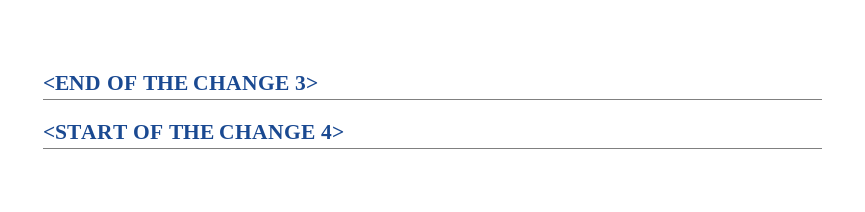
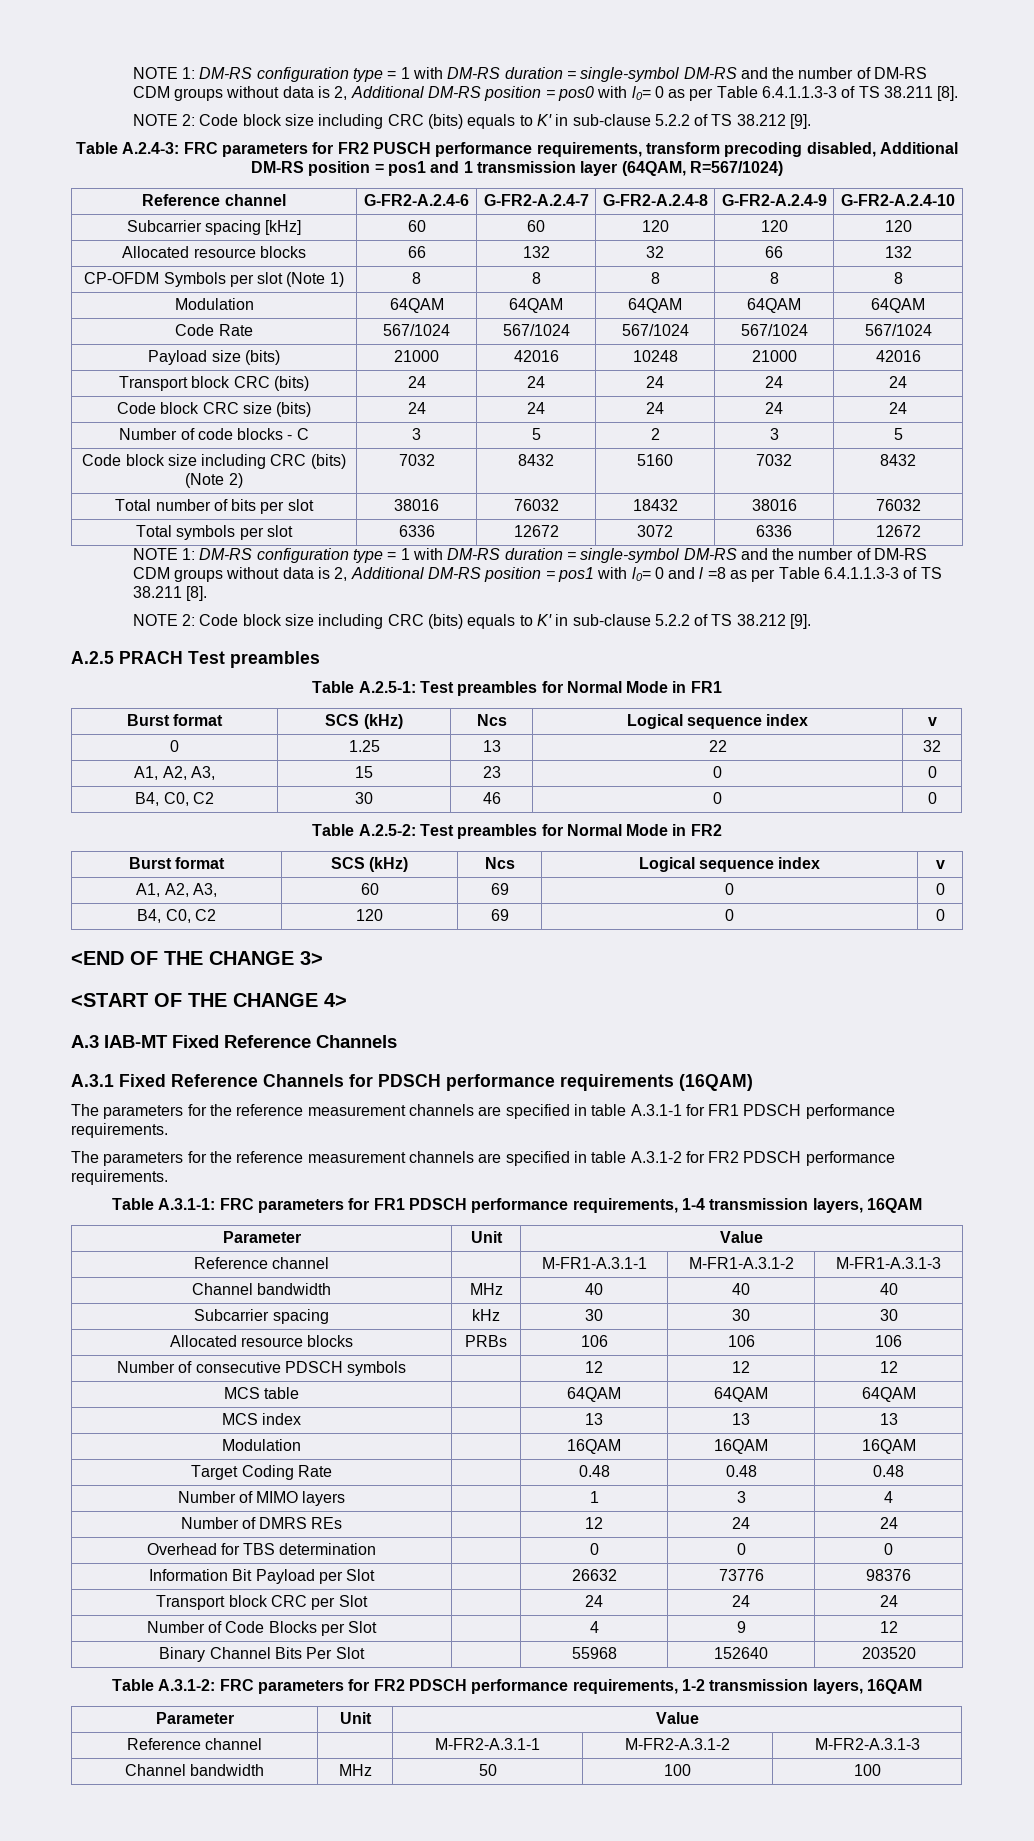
(43, 83) none -> [132,67,928,82] [132,86,959,101] [132,114,812,129] [76,142,958,157] [251,161,783,176] [142,194,286,206] [364,194,469,206] [483,194,589,206] [602,194,708,206] [721,194,827,206] [841,194,955,206] [126,220,302,235] [407,220,426,232] [527,220,545,232] [641,220,669,232] [760,220,788,232] [884,220,912,232] [122,246,306,258] [407,246,426,258] [522,246,550,258] [646,246,664,258] [765,246,783,258] [884,246,912,258] [84,272,344,287] [412,272,421,284] [531,272,541,284] [650,272,660,284] [769,272,779,284] [893,272,903,284] [174,298,254,310] [389,298,444,313] [509,298,563,313] [628,298,682,313] [747,298,801,313] [871,298,925,313] [175,324,253,336] [383,324,450,336] [502,324,570,336] [621,324,689,336] [740,324,808,336] [864,324,932,336] [148,350,280,365] [394,350,439,362] [513,350,559,362] [632,350,678,362] [751,350,797,362] [875,350,921,362] [119,376,309,391] [407,376,426,388] [527,376,545,388] [646,376,664,388] [765,376,783,388] [889,376,907,388] [116,402,312,417] [407,402,426,414] [527,402,545,414] [646,402,664,414] [765,402,783,414] [889,402,907,414] [119,428,309,440] [412,428,421,440] [531,428,541,440] [650,428,660,440] [769,428,779,440] [893,428,903,440] [82,454,346,469] [185,473,243,488] [398,454,435,466] [518,454,554,466] [637,454,673,466] [756,454,792,466] [880,454,916,466] [115,499,314,514] [394,499,439,511] [513,499,559,511] [632,499,678,511] [751,499,797,511] [875,499,921,511] [136,525,293,540] [398,525,435,537] [513,525,559,537] [637,525,673,537] [756,525,792,537] [875,525,921,537] [132,548,928,563] [132,567,942,582] [132,586,207,601] [132,614,812,629] [71,651,320,668] [312,681,722,696] [126,714,224,726] [325,714,403,729] [476,714,507,726] [626,714,809,729] [927,717,937,726] [170,740,179,752] [348,740,380,752] [482,740,501,752] [708,740,727,752] [923,740,941,752] [134,766,215,780] [355,766,373,778] [482,766,501,778] [713,766,722,778] [927,766,937,778] [135,792,214,806] [355,792,373,804] [482,792,501,804] [713,792,722,804] [927,792,937,804] [312,824,722,839] [128,857,226,869] [330,857,409,872] [484,857,515,869] [638,857,821,872] [935,860,945,869] [136,883,217,897] [360,883,379,895] [490,883,509,895] [725,883,734,895] [935,883,945,895] [137,909,216,923] [356,909,383,921] [490,909,509,921] [725,909,734,921] [935,909,945,921] NOTE 1: DM-RS configuration type = 1 with DM-RS duration = single-symbol DM-RS and the number of DM-RS CDM groups without data is 2, Additional DM-RS position = pos0 with l0= 0 as per Table 6.4.1.1.3-3 of TS 38.211 [8]. // NOTE 2: Code block size including CRC (bits) equals to K' in sub-clause 5.2.2 of TS 38.212 [9]. // Table A.2.4-3: FRC parameters for FR2 PUSCH performance requirements, transform precoding disabled, Additional DM-RS position = pos1 and 1 transmission layer (64QAM, R=567/1024) // Reference channel | G-FR2-A.2.4-6 | G-FR2-A.2.4-7 | G-FR2-A.2.4-8 | G-FR2-A.2.4-9 | G-FR2-A.2.4-10 // Subcarrier spacing [kHz] | 60 | 60 | 120 | 120 | 120 // Allocated resource blocks | 66 | 132 | 32 | 66 | 132 // CP-OFDM Symbols per slot (Note 1) | 8 | 8 | 8 | 8 | 8 // Modulation | 64QAM | 64QAM | 64QAM | 64QAM | 64QAM // Code Rate | 567/1024 | 567/1024 | 567/1024 | 567/1024 | 567/1024 // Payload size (bits) | 21000 | 42016 | 10248 | 21000 | 42016 // Transport block CRC (bits) | 24 | 24 | 24 | 24 | 24 // Code block CRC size (bits) | 24 | 24 | 24 | 24 | 24 // Number of code blocks - C | 3 | 5 | 2 | 3 | 5 // Code block size including CRC (bits) (Note 2) | 7032 | 8432 | 5160 | 7032 | 8432 // Total number of bits per slot | 38016 | 76032 | 18432 | 38016 | 76032 // Total symbols per slot | 6336 | 12672 | 3072 | 6336 | 12672 // NOTE 1: DM-RS configuration type = 1 with DM-RS duration = single-symbol DM-RS and the number of DM-RS CDM groups without data is 2, Additional DM-RS position = pos1 with l0= 0 and l =8 as per Table 6.4.1.1.3-3 of TS 38.211 [8]. // NOTE 2: Code block size including CRC (bits) equals to K' in sub-clause 5.2.2 of TS 38.212 [9]. // A.2.5 PRACH Test preambles // Table A.2.5-1: Test preambles for Normal Mode in FR1 // Burst format | SCS (kHz) | Ncs | Logical sequence index | v // 0 | 1.25 | 13 | 22 | 32 // A1, A2, A3, | 15 | 23 | 0 | 0 // B4, C0, C2 | 30 | 46 | 0 | 0 // Table A.2.5-2: Test preambles for Normal Mode in FR2 // Burst format | SCS (kHz) | Ncs | Logical sequence index | v // A1, A2, A3, | 60 | 69 | 0 | 0 // B4, C0, C2 | 120 | 69 | 0 | 0 //
(345, 132) none -> [71,1035,397,1048] [71,1074,753,1091] [71,1104,895,1119] [71,1123,168,1138] [71,1151,895,1166] [71,1170,168,1185] [112,1198,922,1213] [222,1231,301,1243] [470,1231,503,1243] [720,1231,763,1243] [193,1257,330,1269] [541,1257,647,1269] [688,1257,794,1269] [836,1257,941,1269] [191,1283,332,1295] [469,1283,503,1295] [585,1283,603,1295] [732,1283,750,1295] [879,1283,898,1295] [194,1309,329,1324] [472,1309,500,1321] [585,1309,603,1321] [732,1309,750,1321] [879,1309,898,1321] [169,1335,354,1347] [465,1335,507,1347] [580,1335,608,1347] [727,1335,755,1347] [875,1335,902,1347] [116,1361,407,1376] [585,1361,603,1373] [732,1361,750,1373] [879,1361,898,1373] [223,1387,300,1399] [567,1387,621,1402] [714,1387,768,1402] [861,1387,916,1402] [221,1413,302,1425] [585,1413,603,1425] [732,1413,750,1425] [879,1413,898,1425] [222,1439,301,1451] [567,1439,621,1454] [714,1439,768,1454] [861,1439,916,1454] [191,1465,332,1480] [578,1465,610,1477] [725,1465,757,1477] [873,1465,904,1477] [177,1491,346,1506] [589,1491,599,1503] [736,1491,746,1503] [884,1491,893,1503] [180,1517,343,1529] [585,1517,603,1529] [732,1517,750,1529] [879,1517,898,1529] [146,1543,377,1555] [589,1543,599,1555] [736,1543,746,1555] [884,1543,893,1555] [148,1569,376,1584] [571,1569,617,1581] [718,1569,764,1581] [866,1569,911,1581] [156,1595,368,1610] [585,1595,603,1607] [732,1595,750,1607] [879,1595,898,1607] [146,1621,378,1636] [589,1621,599,1633] [736,1621,746,1633] [879,1621,898,1633] [159,1647,365,1662] [571,1647,617,1659] [714,1647,768,1659] [861,1647,916,1659] [112,1679,922,1694] [155,1712,234,1724] [339,1712,372,1724] [655,1712,699,1724] [126,1738,263,1750] [435,1738,540,1750] [625,1738,730,1750] [814,1738,920,1750] [124,1764,265,1776] [338,1764,372,1776] [478,1764,497,1776] [664,1764,691,1776] [853,1764,881,1776] // A.3 IAB-MT Fixed Reference Channels // A.3.1 Fixed Reference Channels for PDSCH performance requirements (16QAM) // The parameters for the reference measurement channels are specified in table A.3.1-1 for FR1 PDSCH performance requirements. // The parameters for the reference measurement channels are specified in table A.3.1-2 for FR2 PDSCH performance requirements. // Table A.3.1-1: FRC parameters for FR1 PDSCH performance requirements, 1-4 transmission layers, 16QAM // Parameter | Unit | Value // Reference channel | | M-FR1-A.3.1-1 | M-FR1-A.3.1-2 | M-FR1-A.3.1-3 // Channel bandwidth | MHz | 40 | 40 | 40 // Subcarrier spacing | kHz | 30 | 30 | 30 // Allocated resource blocks | PRBs | 106 | 106 | 106 // Number of consecutive PDSCH symbols | | 12 | 12 | 12 // MCS table | | 64QAM | 64QAM | 64QAM // MCS index | | 13 | 13 | 13 // Modulation | | 16QAM | 16QAM | 16QAM // Target Coding Rate | | 0.48 | 0.48 | 0.48 // Number of MIMO layers | | 1 | 3 | 4 // Number of DMRS REs | | 12 | 24 | 24 // Overhead for TBS determination | | 0 | 0 | 0 // Information Bit Payload per Slot | | 26632 | 73776 | 98376 // Transport block CRC per Slot | | 24 | 24 | 24 // Number of Code Blocks per Slot | | 4 | 9 | 12 // Binary Channel Bits Per Slot | | 55968 | 152640 | 203520 // Table A.3.1-2: FRC parameters for FR2 PDSCH performance requirements, 1-2 transmission layers, 16QAM // Parameter | Unit | Value // Reference channel | | M-FR2-A.3.1-1 | M-FR2-A.3.1-2 | M-FR2-A.3.1-3 // Channel bandwidth | MHz | 50 | 100 | 100

